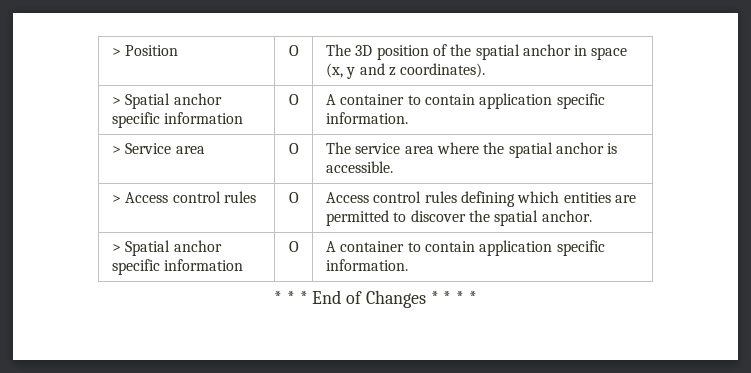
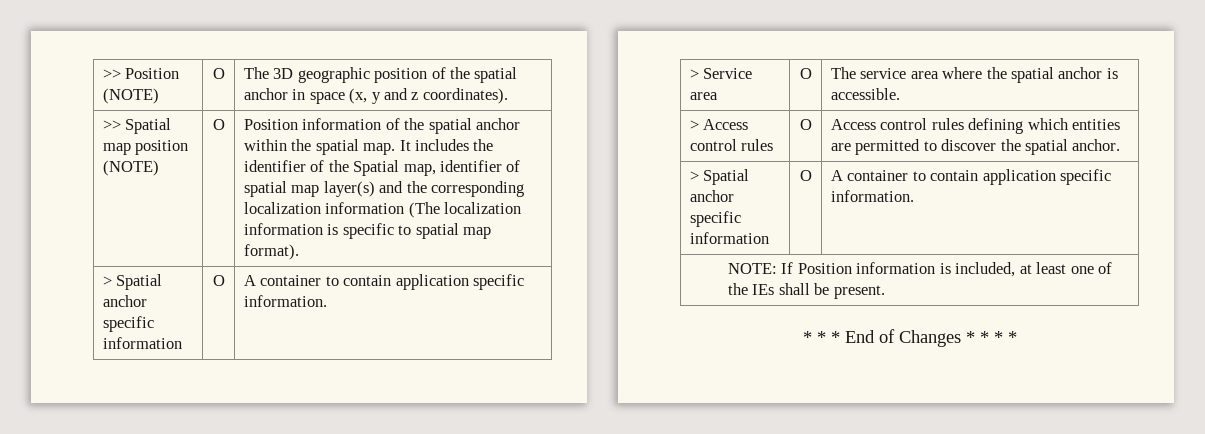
[111,45,179,56] > Position -> [102,68,180,79] [102,88,159,104] >> Position (NOTE)
(373, 50) none -> [297,67,370,83] geographic
(486, 70) none -> [102,118,172,134] [102,140,189,155] [102,160,159,176] [212,119,225,130] [243,118,520,134] [243,139,494,155] [243,160,521,176] [243,181,524,197] [243,202,522,218] [243,223,491,239] [243,244,299,260] // >> Spatial map position (NOTE) | O | Position information of the spatial anchor within the spatial map. It includes the identifier of the Spatial map, identifier of spatial map layer(s) and the corresponding localization information (The localization information is specific to spatial map format).
(408, 265) none -> [727,262,1112,277] [727,283,885,299] // NOTE: If Position information is included, at least one of the IEs shall be present.

